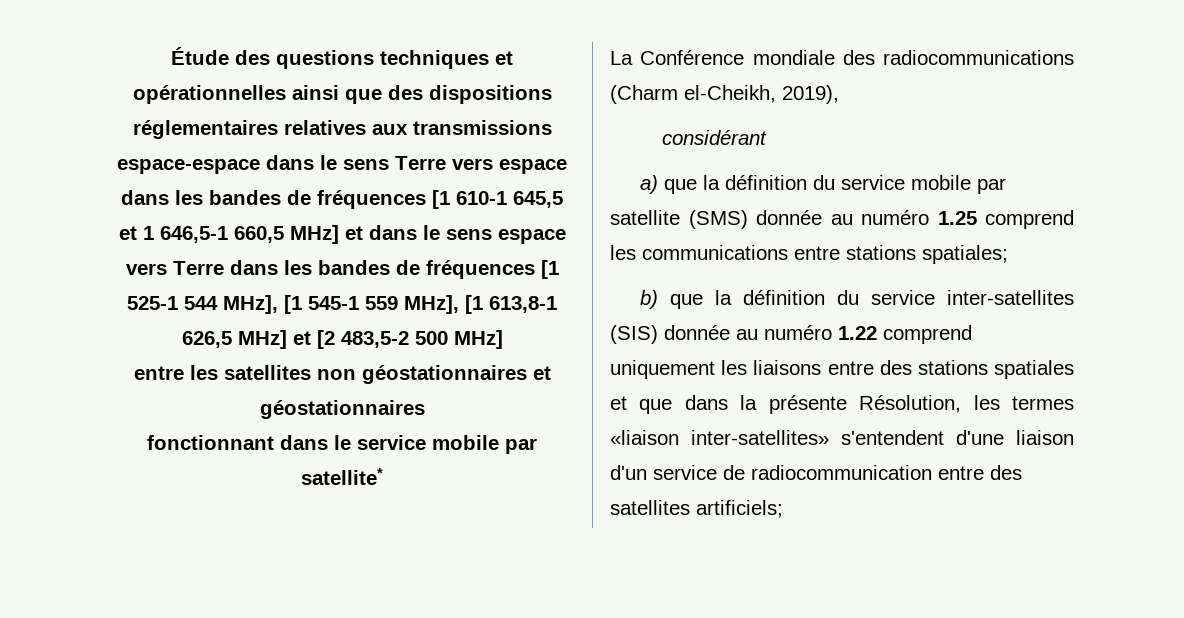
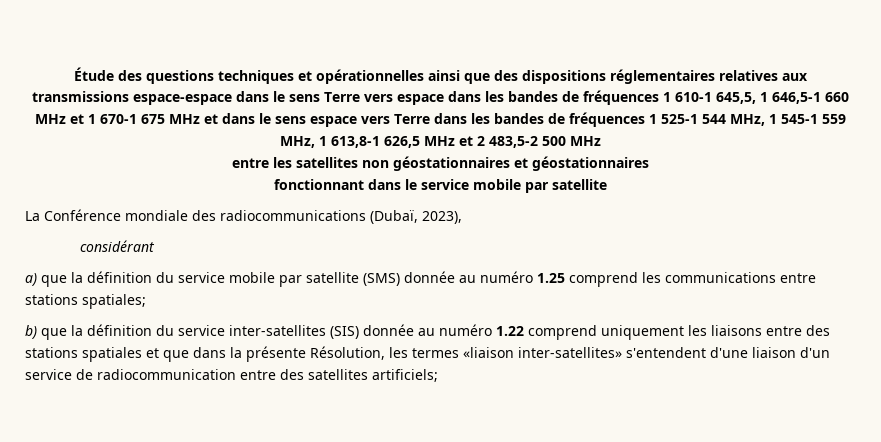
[432,190,563,209] [118,225,339,244] [1 610-1 645,5 et 1 646,5-1 660,5 MHz] -> [663,92,849,104] [35,114,200,124] 1 610-1 645,5, 1 646,5-1 660 MHz et 1 670-1 675 MHz
[540,260,559,279] [1 -> [649,114,657,124] 1
[223,295,557,314] [181,330,335,349] MHz], [1 545-1 559 MHz], [1 613,8-1 626,5 MHz] et [2 -> [730,114,846,126] [280,136,485,148] MHz, 1 545-1 559 MHz, 1 613,8-1 626,5 MHz et 2
[453,330,503,349] MHz] -> [570,136,601,146] MHz
[301,468,383,485] satellite* -> [552,179,607,190] satellite
[610,85,839,104] (Charm el-Cheikh, 2019), -> [370,210,462,224] (Dubaï, 2023),

